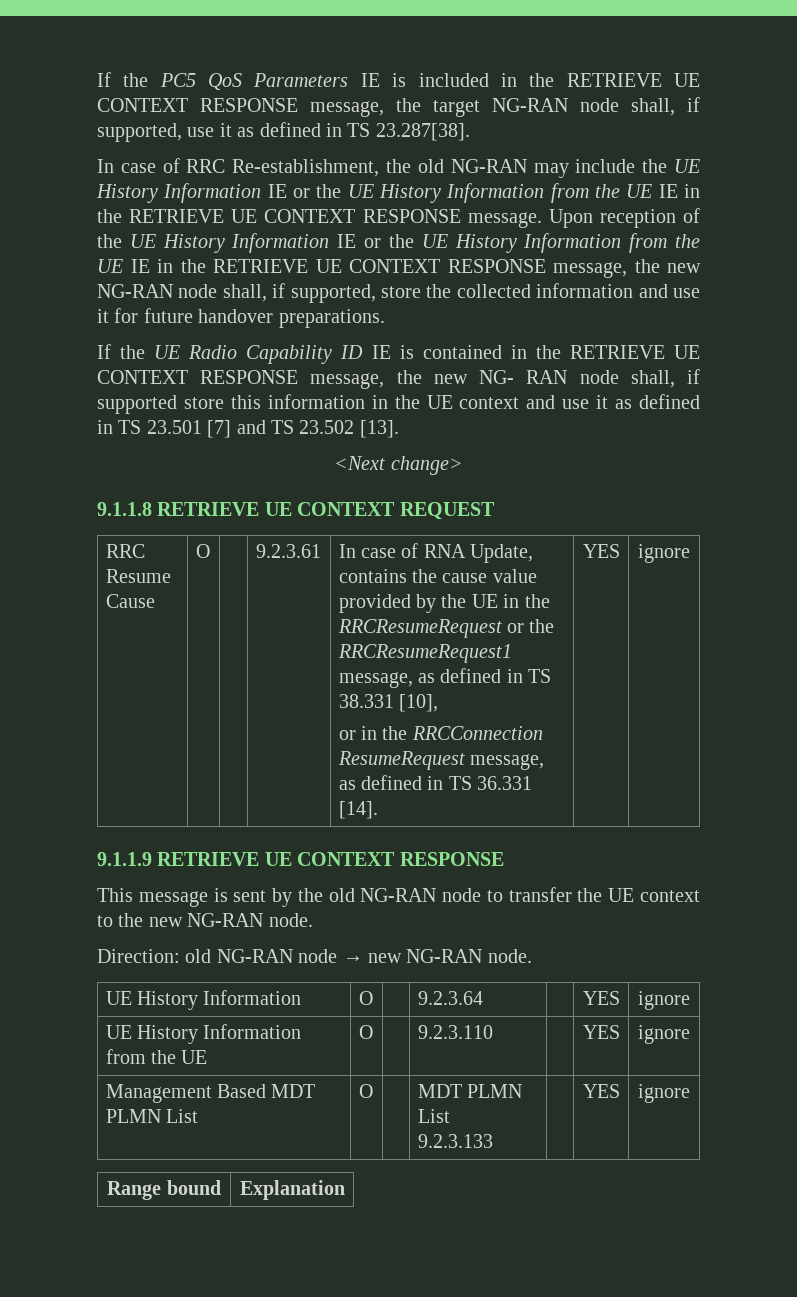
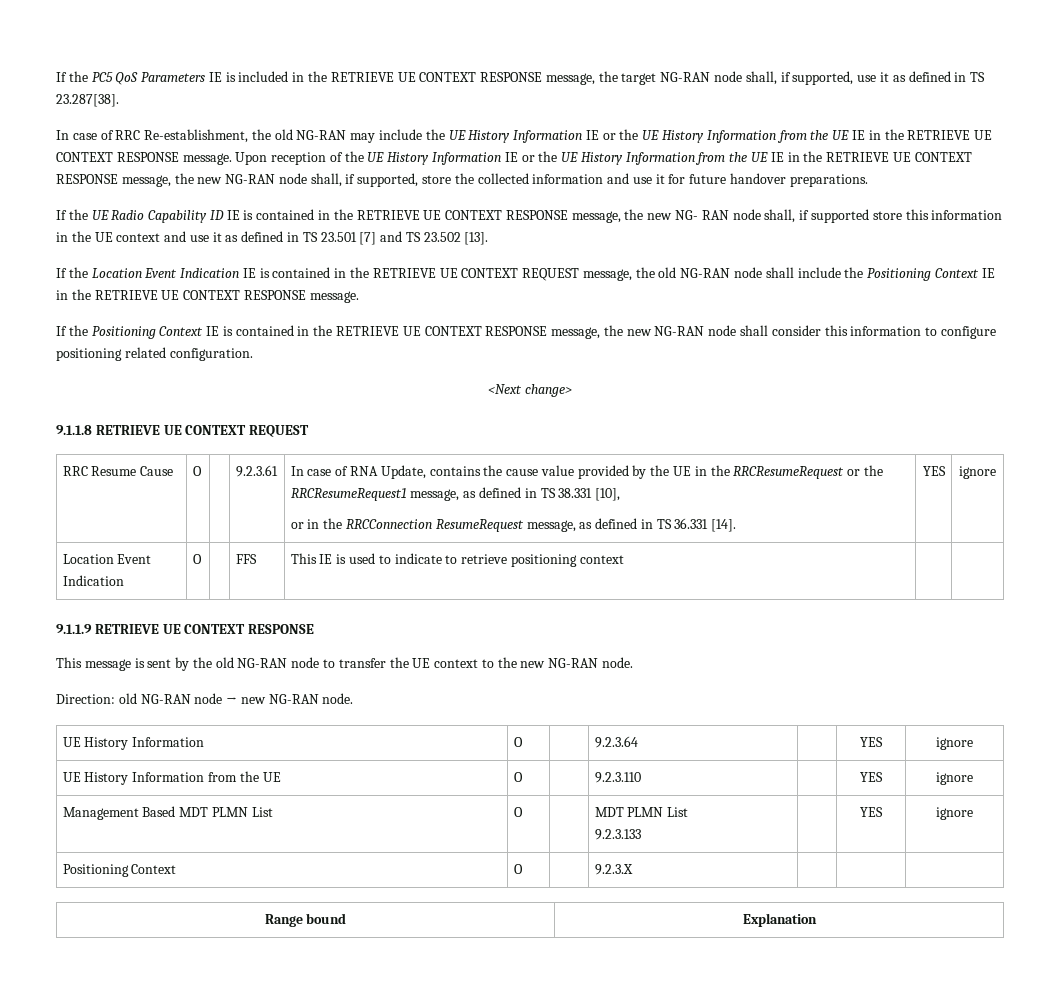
(399, 429) none -> [56,267,995,281] [56,289,359,303] [56,325,996,339] [56,347,253,361] // If the Location Event Indication IE is contained in the RETRIEVE UE CONTEXT REQUEST message, the old NG-RAN node shall include the Positioning Context IE in the RETRIEVE UE CONTEXT RESPONSE message. // If the Positioning Context IE is contained in the RETRIEVE UE CONTEXT RESPONSE message, the new NG-RAN node shall consider this information to configure positioning related configuration.
(690, 553) none -> [62,554,152,564] [62,575,124,586] [192,554,202,564] [235,554,257,564] [290,553,624,567] // Location Event Indication | O | | FFS | This IE is used to indicate to retrieve positioning context | |
(690, 1093) none -> [62,864,177,877] [513,864,523,874] [594,864,633,875] // Positioning Context | O | | 9.2.3.X | | |

